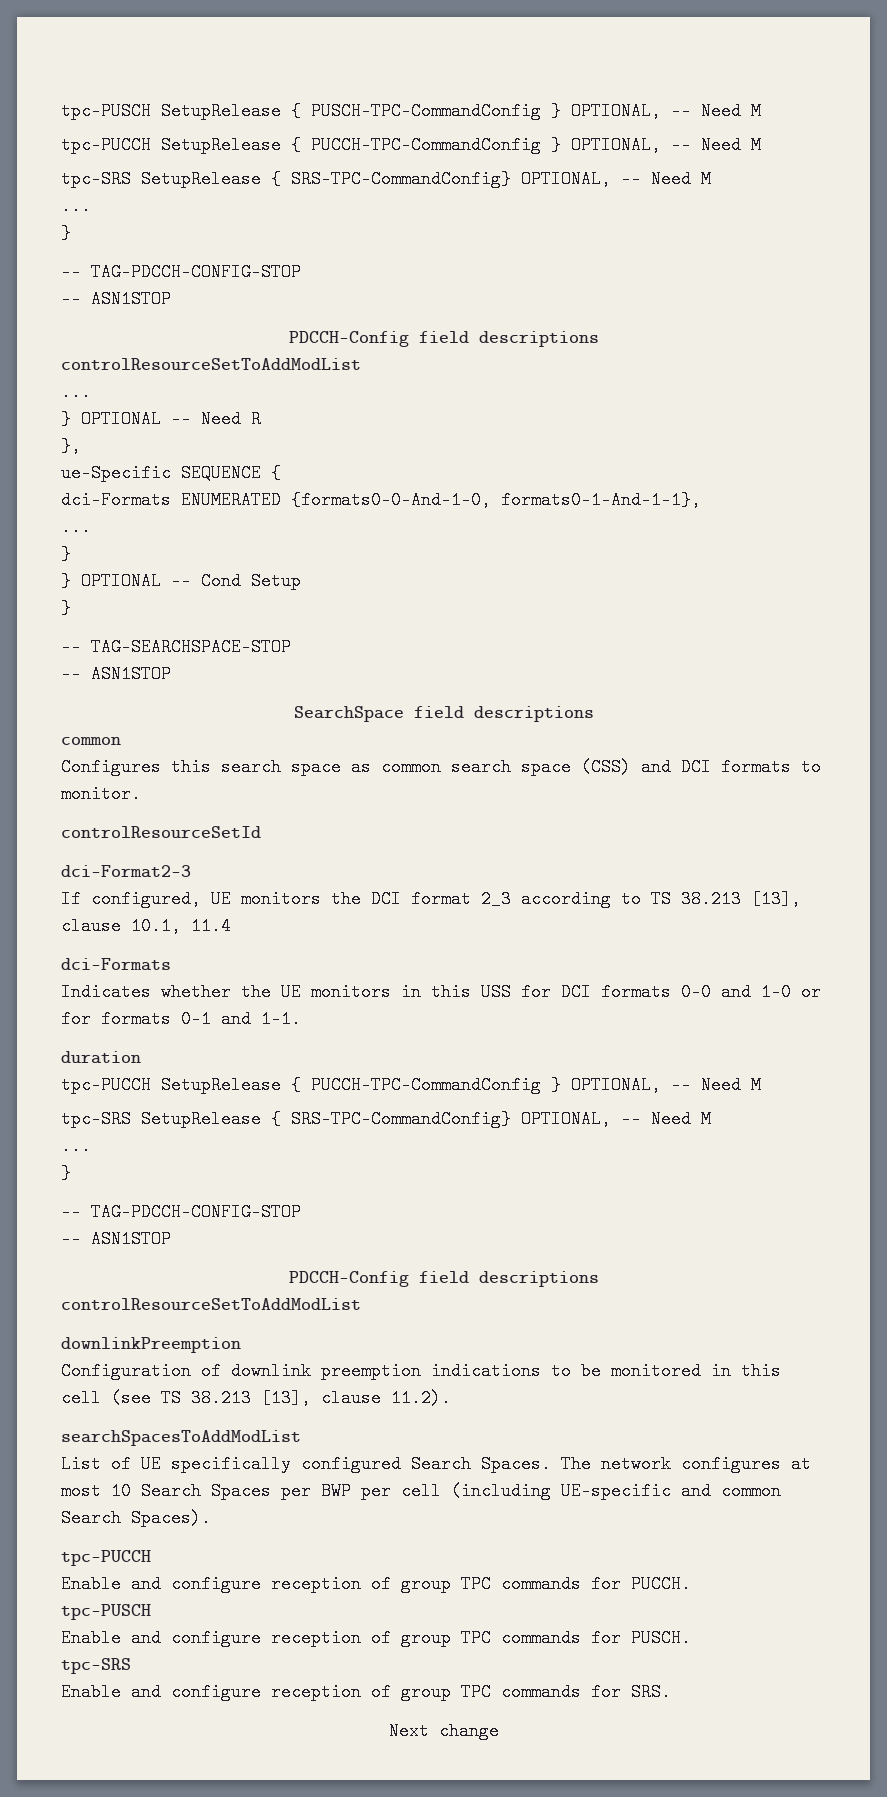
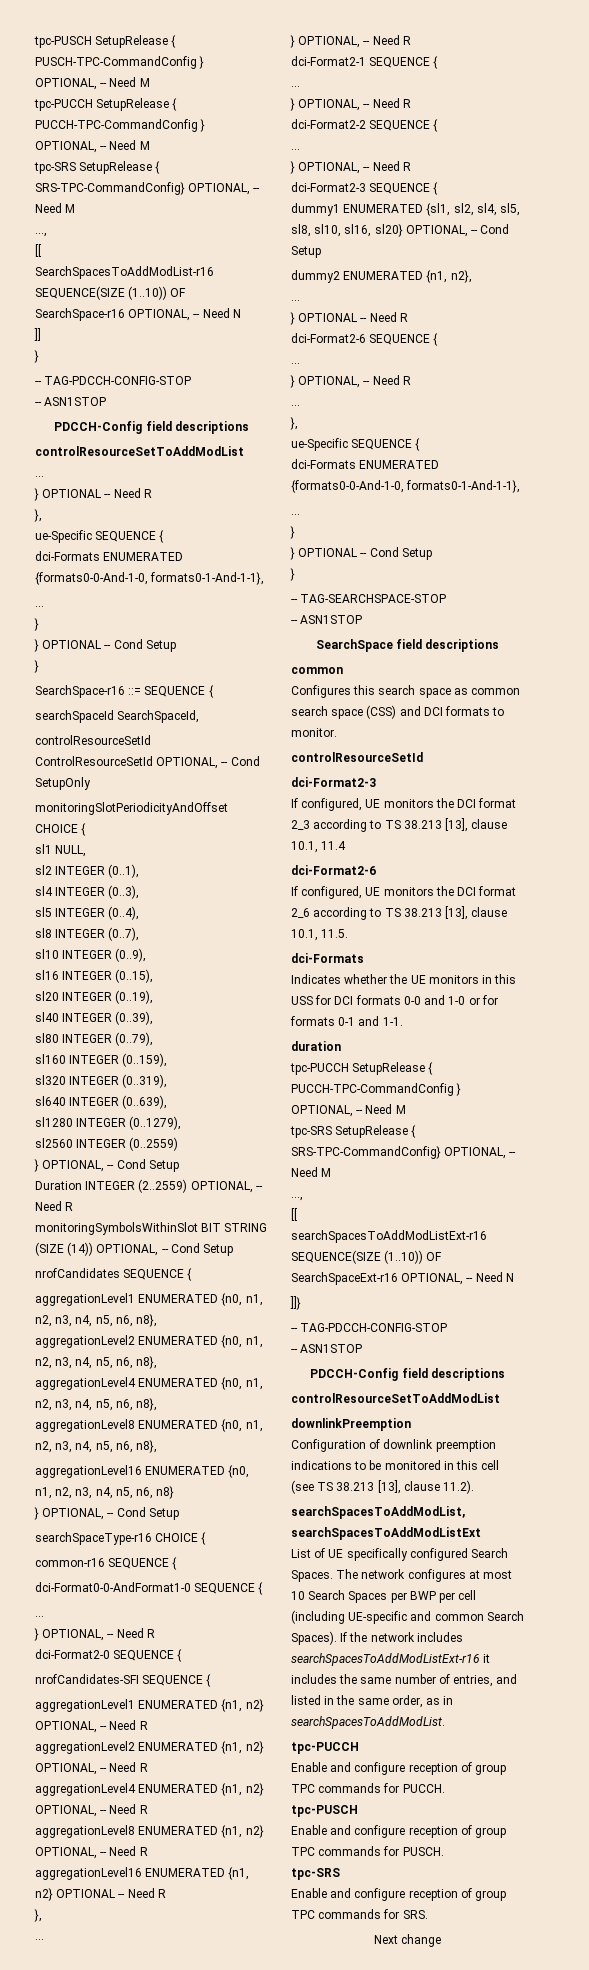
[61,197,91,215] ... -> [35,233,47,237] [35,244,42,257] [35,266,214,279] [35,286,187,300] [35,308,241,321] [34,328,41,341] ..., // [[ // SearchSpacesToAddModList-r16 SEQUENCE(SIZE (1..10)) OF SearchSpace-r16 OPTIONAL, -- Need N // ]]
(71, 608) none -> [35,685,214,698] [35,710,200,723] [35,735,151,745] [35,756,260,769] [35,777,91,790] [35,802,228,815] [35,823,87,836] [35,844,87,857] [35,864,140,878] [35,885,140,899] [35,906,140,920] [35,927,140,941] [35,948,147,962] [35,969,154,983] [35,990,154,1004] [35,1011,154,1025] [35,1032,154,1046] [35,1053,168,1067] [35,1074,168,1088] [35,1095,168,1109] [35,1116,182,1130] [35,1137,179,1151] [34,1159,179,1172] [35,1179,263,1193] [35,1201,74,1211] [35,1222,268,1235] [35,1242,234,1256] [35,1268,193,1281] [35,1293,263,1306] [35,1314,158,1327] [35,1335,263,1348] [35,1356,158,1369] [35,1377,263,1390] [35,1398,158,1411] [35,1419,263,1432] [35,1440,158,1453] [35,1465,250,1478] [35,1486,175,1499] [34,1507,179,1520] [35,1532,207,1545] [35,1557,178,1570] [35,1582,264,1595] [35,1616,44,1617] [34,1628,155,1641] [35,1649,183,1662] [35,1674,212,1687] [35,1699,264,1712] [35,1720,148,1733] [35,1741,264,1754] [35,1762,148,1775] [35,1783,264,1796] [35,1804,148,1817] [35,1825,264,1838] [35,1846,148,1859] [35,1867,250,1880] [35,1888,166,1901] [34,1909,42,1922] [35,1939,44,1940] [290,35,411,48] [291,56,439,69] [291,86,300,87] [290,98,411,111] [291,119,439,132] [291,149,300,150] [290,161,411,174] [291,182,439,195] [291,203,521,216] [291,224,510,237] [291,246,321,258] [291,270,472,283] [291,300,300,301] [290,312,408,325] [291,333,439,346] [291,363,300,364] [290,375,411,388] [291,405,300,406] [290,417,298,430] [291,438,421,451] [291,459,440,469] [291,480,521,493] [291,514,300,515] [290,526,295,539] [290,547,432,560] [290,568,295,581] // SearchSpace-r16 ::= SEQUENCE { // searchSpaceId SearchSpaceId, // controlResourceSetId ControlResourceSetId OPTIONAL, -- Cond SetupOnly // monitoringSlotPeriodicityAndOffset CHOICE { // sl1 NULL, // sl2 INTEGER (0..1), // sl4 INTEGER (0..3), // sl5 INTEGER (0..4), // sl8 INTEGER (0..7), // sl10 INTEGER (0..9), // sl16 INTEGER (0..15), // sl20 INTEGER (0..19), // sl40 INTEGER (0..39), // sl80 INTEGER (0..79), // sl160 INTEGER (0..159), // sl320 INTEGER (0..319), // sl640 INTEGER (0..639), // sl1280 INTEGER (0..1279), // sl2560 INTEGER (0..2559) // } OPTIONAL, -- Cond Setup // Duration INTEGER (2..2559) OPTIONAL, -- Need R // monitoringSymbolsWithinSlot BIT STRING (SIZE (14)) OPTIONAL, -- Cond Setup // nrofCandidates SEQUENCE { // aggregationLevel1 ENUMERATED {n0, n1, n2, n3, n4, n5, n6, n8}, // aggregationLevel2 ENUMERATED {n0, n1, n2, n3, n4, n5, n6, n8}, // aggregationLevel4 ENUMERATED {n0, n1, n2, n3, n4, n5, n6, n8}, // aggregationLevel8 ENUMERATED {n0, n1, n2, n3, n4, n5, n6, n8}, // aggregationLevel16 ENUMERATED {n0, n1, n2, n3, n4, n5, n6, n8} // } OPTIONAL, -- Cond Setup // searchSpaceType-r16 CHOICE { // common-r16 SEQUENCE { // dci-Format0-0-AndFormat1-0 SEQUENCE { // ... // } OPTIONAL, -- Need R // dci-Format2-0 SEQUENCE { // nrofCandidates-SFI SEQUENCE { // aggregationLevel1 ENUMERATED {n1, n2} OPTIONAL, -- Need R // aggregationLevel2 ENUMERATED {n1, n2} OPTIONAL, -- Need R // aggregationLevel4 ENUMERATED {n1, n2} OPTIONAL, -- Need R // aggregationLevel8 ENUMERATED {n1, n2} OPTIONAL, -- Need R // aggregationLevel16 ENUMERATED {n1, n2} OPTIONAL -- Need R // }, // ... // } OPTIONAL, -- Need R // dci-Format2-1 SEQUENCE { // ... // } OPTIONAL, -- Need R // dci-Format2-2 SEQUENCE { // ... // } OPTIONAL, -- Need R // dci-Format2-3 SEQUENCE { // dummy1 ENUMERATED {sl1, sl2, sl4, sl5, sl8, sl10, sl16, sl20} OPTIONAL, -- Cond Setup // dummy2 ENUMERATED {n1, n2}, // ... // } OPTIONAL -- Need R // dci-Format2-6 SEQUENCE { // ... // } OPTIONAL, -- Need R // ... // }, // ue-Specific SEQUENCE { // dci-Formats ENUMERATED {formats0-0-And-1-0, formats0-1-And-1-1}, // ... // } // } OPTIONAL -- Cond Setup // }
(231, 926) none -> [291,865,376,875] [291,886,517,899] [291,906,508,920] [291,929,349,941] // dci-Format2-6 // If configured, UE monitors the DCI format 2_6 according to TS 38.213 [13], clause 10.1, 11.5.
[61,1137,91,1155] [61,1164,71,1182] ... // } -> [291,1197,303,1201] [291,1208,298,1221] [291,1230,487,1243] [291,1250,443,1264] [291,1272,514,1285] [290,1296,301,1310] ..., // [[ // searchSpacesToAddModListExt-r16 SEQUENCE(SIZE (1..10)) OF SearchSpaceExt-r16 OPTIONAL, -- Need N // ]]}
[61,1430,301,1446] searchSpacesToAddModList -> [291,1506,465,1519] [291,1527,481,1540] searchSpacesToAddModList, searchSpacesToAddModListExt
(211, 1518) none -> [340,1632,463,1642] [291,1653,491,1666] [291,1674,518,1687] [291,1695,454,1708] [291,1716,445,1729] If the network includes searchSpacesToAddModListExt-r16 it includes the same number of entries, and listed in the same order, as in searchSpacesToAddModList.

